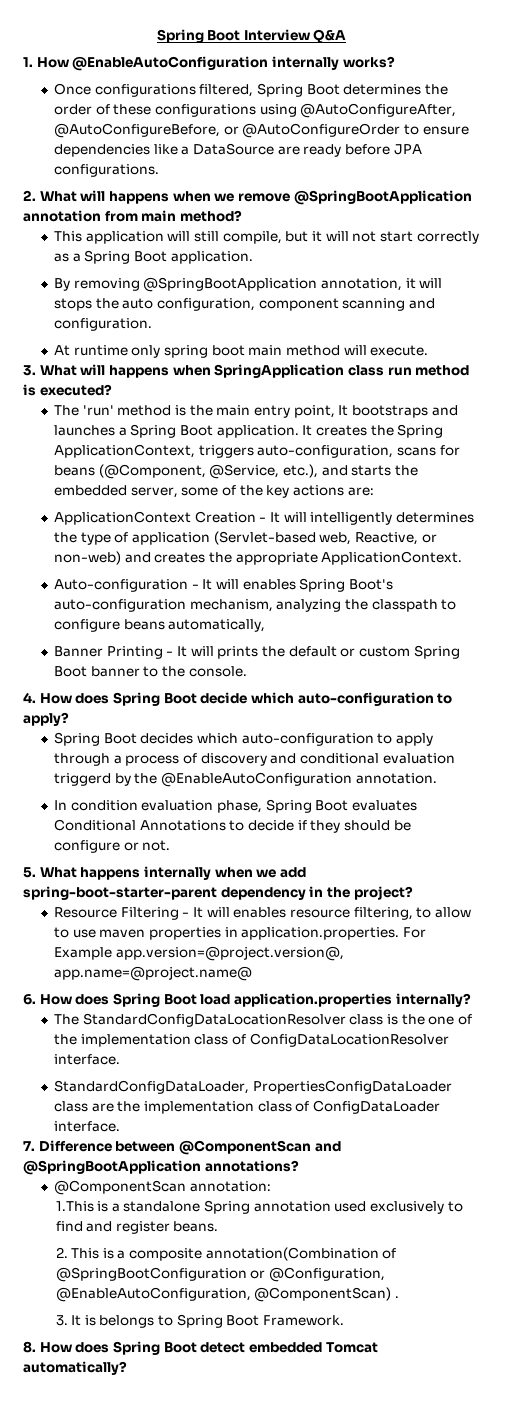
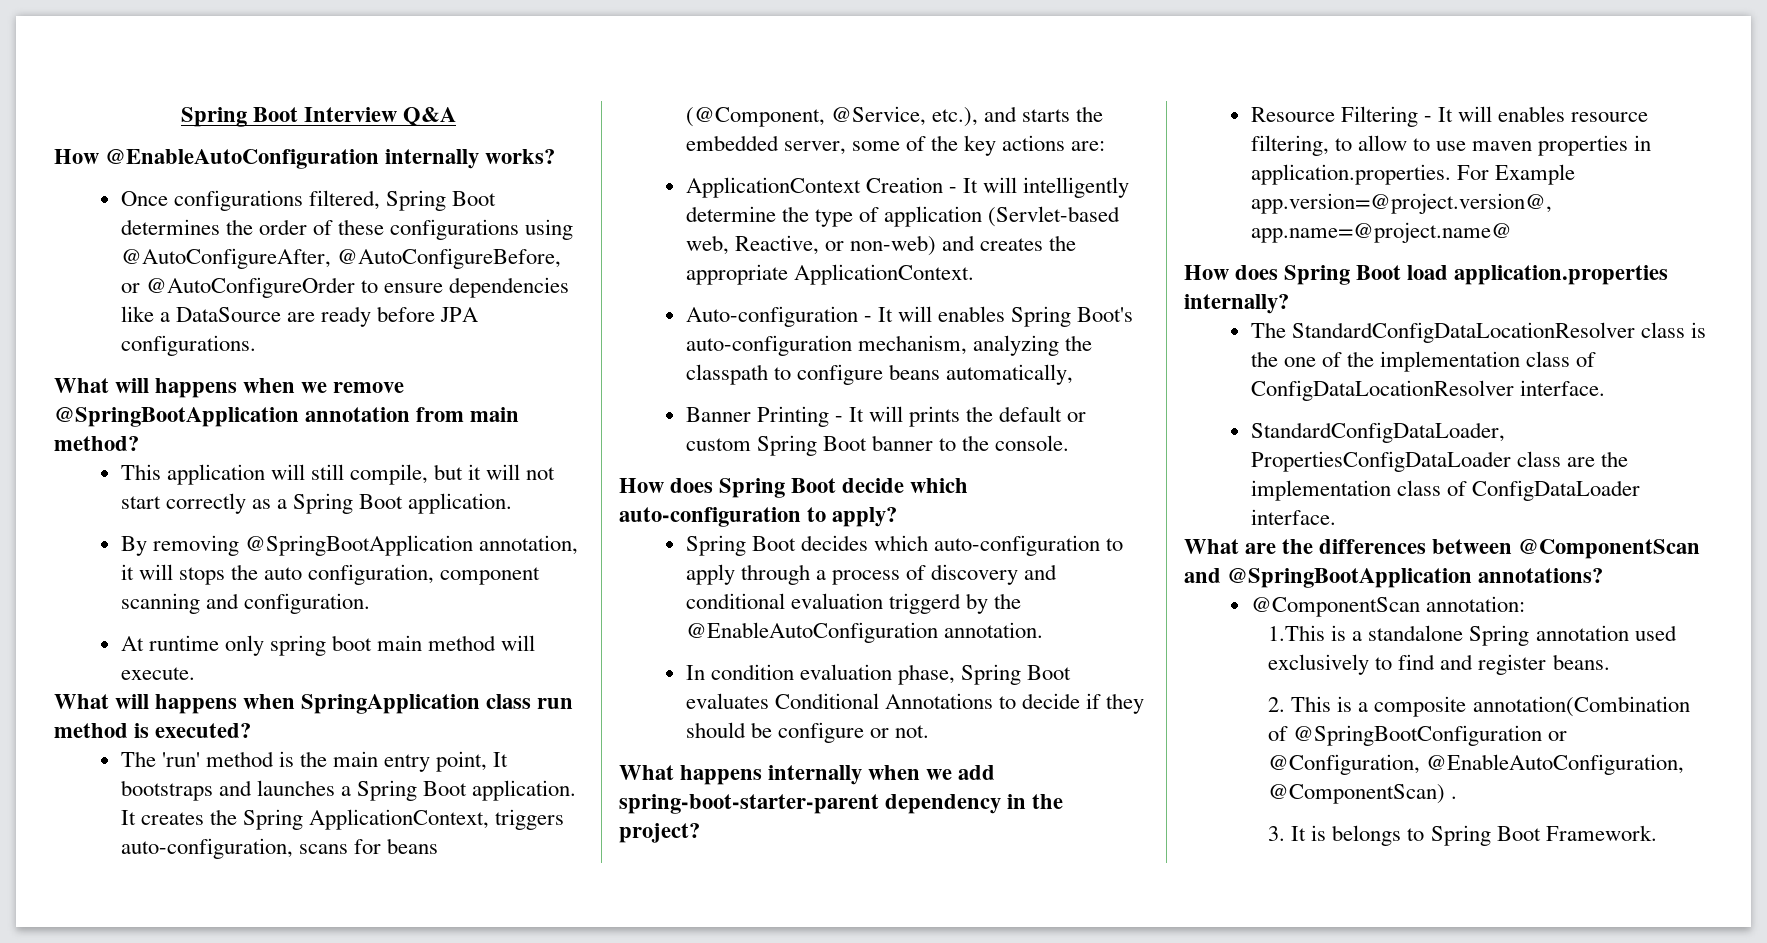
[23,57,33,67] 1. -> (457, 116) none
[23,190,36,201] 2. -> (256, 345) none
[23,365,36,376] 3. -> (195, 673) none
[395,512,474,523] determines -> [685,206,776,222] determine
[23,692,36,703] 4. -> (1070, 443) none
[23,867,36,878] 5. -> (930, 731) none
[23,994,36,1005] 6. -> (1512, 232) none
[23,1140,112,1152] 7. Difference -> [1184,539,1427,554] What are the differences
[23,1341,378,1355] [23,1361,127,1375] // 8. How does Spring Boot detect embedded Tomcat automatically? -> (1657, 833) none

